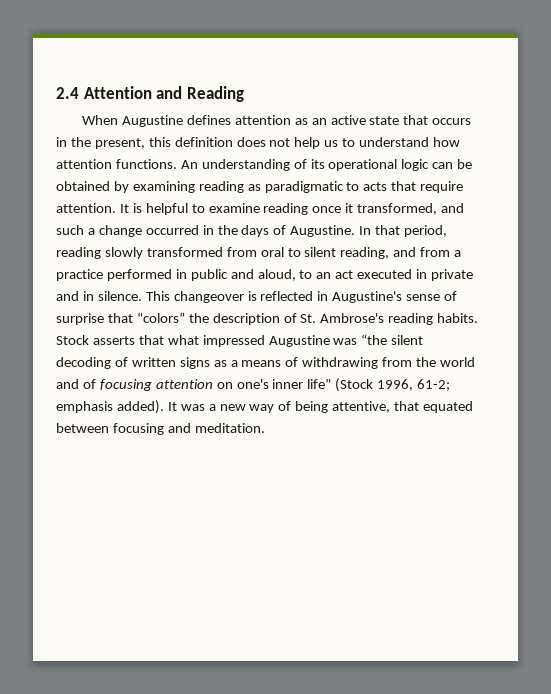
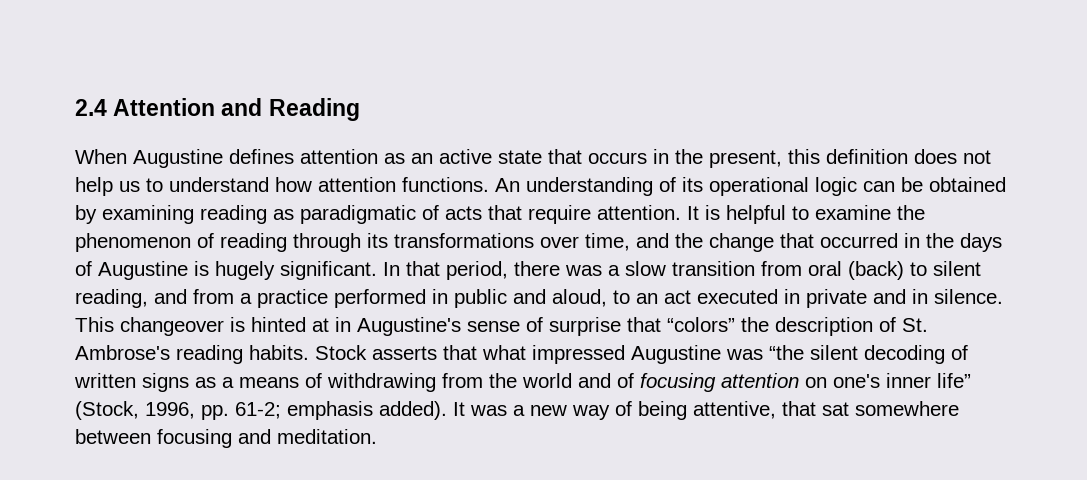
[346,182,360,191] to -> [422,205,439,220] of
[263,203,465,215] [56,225,142,237] reading once it transformed, and such a change -> [897,205,925,220] [75,233,814,252] the phenomenon of reading through its transformations over time, and the change that
[290,225,448,237] [56,247,223,259] Augustine. In that period, reading slowly transformed -> [98,261,755,280] Augustine is hugely significant. In that period, there was a slow transition
(284, 252) none -> [848,261,904,280] (back)
[260,291,314,301] reflected -> [251,317,329,332] hinted at
[335,378,414,392] (Stock 1996, -> [75,401,229,420] (Stock, 1996, pp.
[423,401,474,413] equated -> [822,401,959,416] sat somewhere

